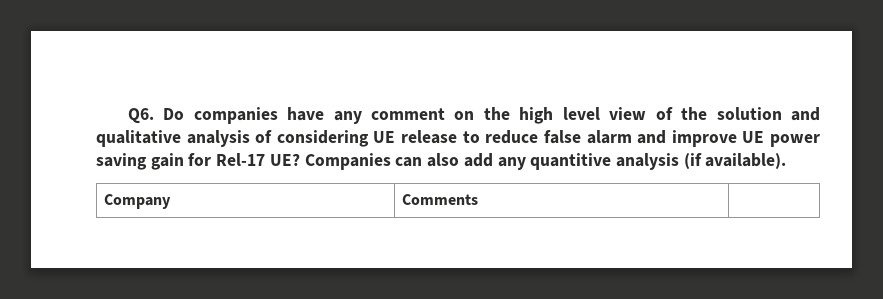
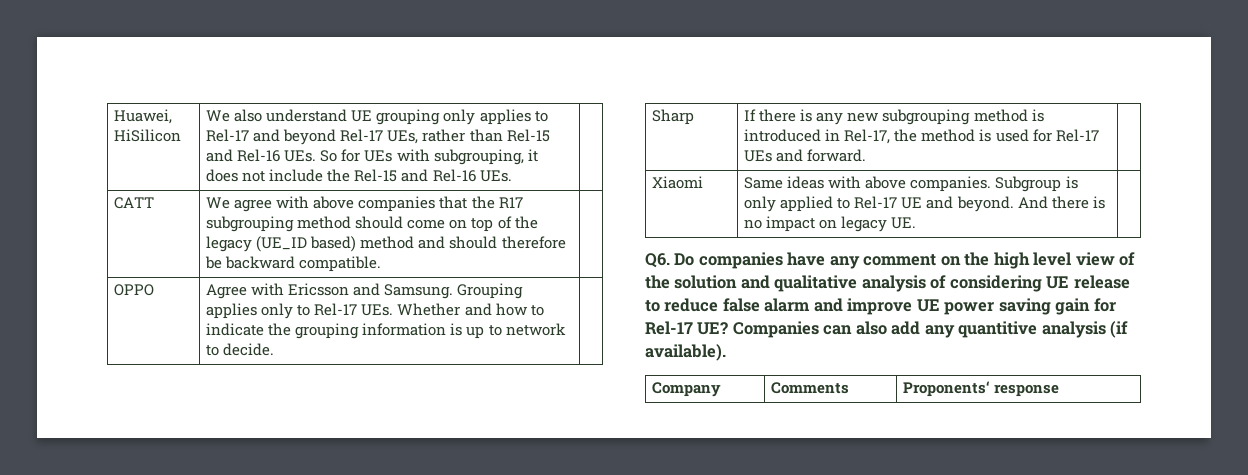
(127, 116) none -> [114,109,173,124] [114,129,182,142] [206,109,548,125] [206,129,550,145] [206,149,538,165] [206,169,512,182] [114,197,155,209] [206,196,523,212] [206,216,538,232] [206,236,566,252] [205,256,382,272] [114,284,155,296] [206,283,524,299] [206,303,544,319] [206,323,566,339] [206,343,275,356] [652,109,695,125] [744,109,1044,125] [744,129,1099,144] [744,149,867,162] [652,176,704,189] [744,176,1078,192] [744,196,1105,212] [744,216,917,232] Huawei, HiSilicon | We also understand UE grouping only applies to Rel-17 and beyond Rel-17 UEs, rather than Rel-15 and Rel-16 UEs. So for UEs with subgrouping, it does not include the Rel-15 and Rel-16 UEs. | // CATT | We agree with above companies that the R17 subgrouping method should come on top of the legacy (UE_ID based) method and should therefore be backward compatible. | // OPPO | Agree with Ericsson and Samsung. Grouping applies only to Rel-17 UEs. Whether and how to indicate the grouping information is up to network to decide. | // Sharp | If there is any new subgrouping method is introduced in Rel-17, the method is used for Rel-17 UEs and forward. | // Xiaomi | Same ideas with above companies. Subgroup is only applied to Rel-17 UE and beyond. And there is no impact on legacy UE. | //
(479, 199) none -> [903,381,1060,397] Proponents‘ response

